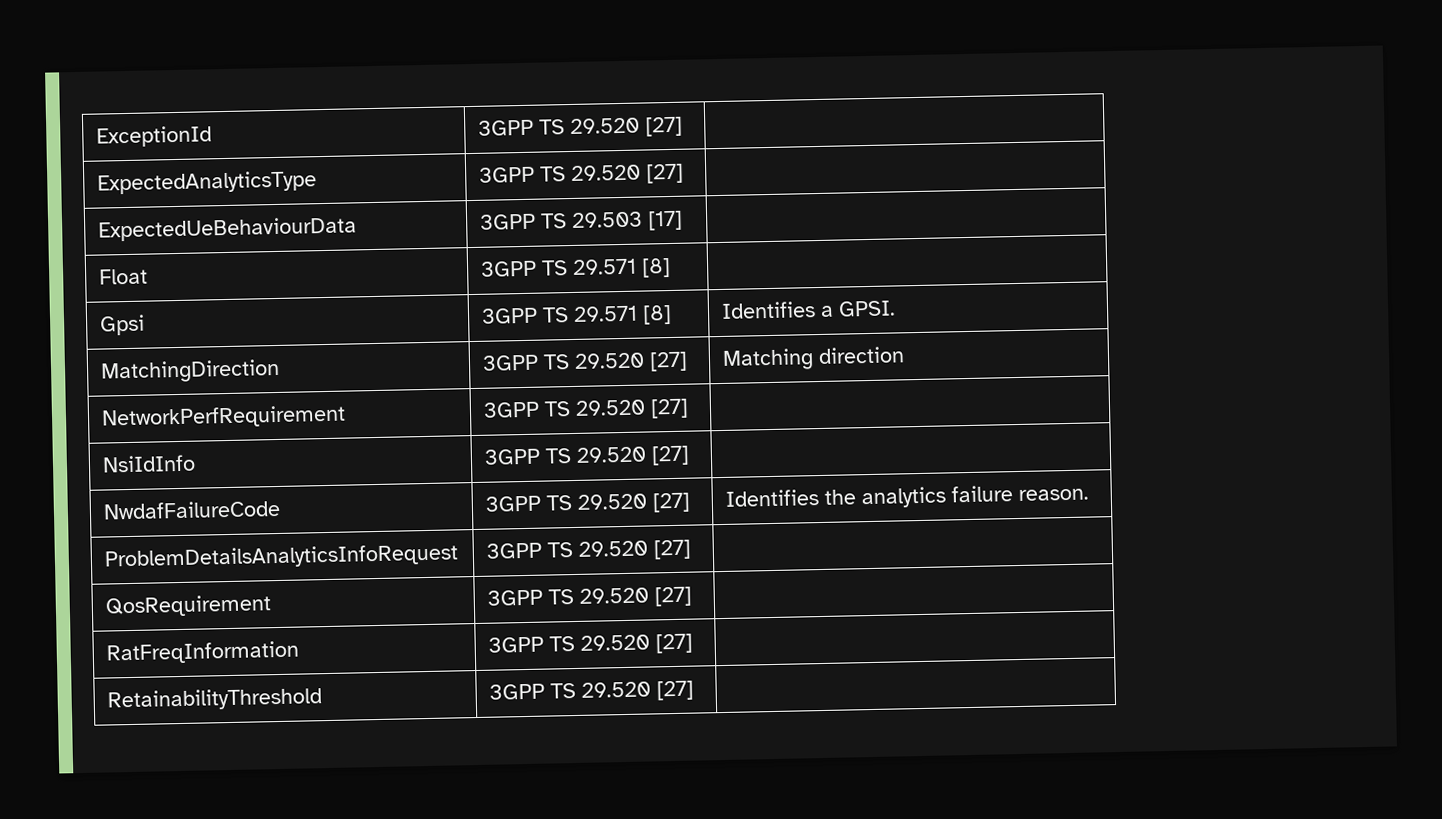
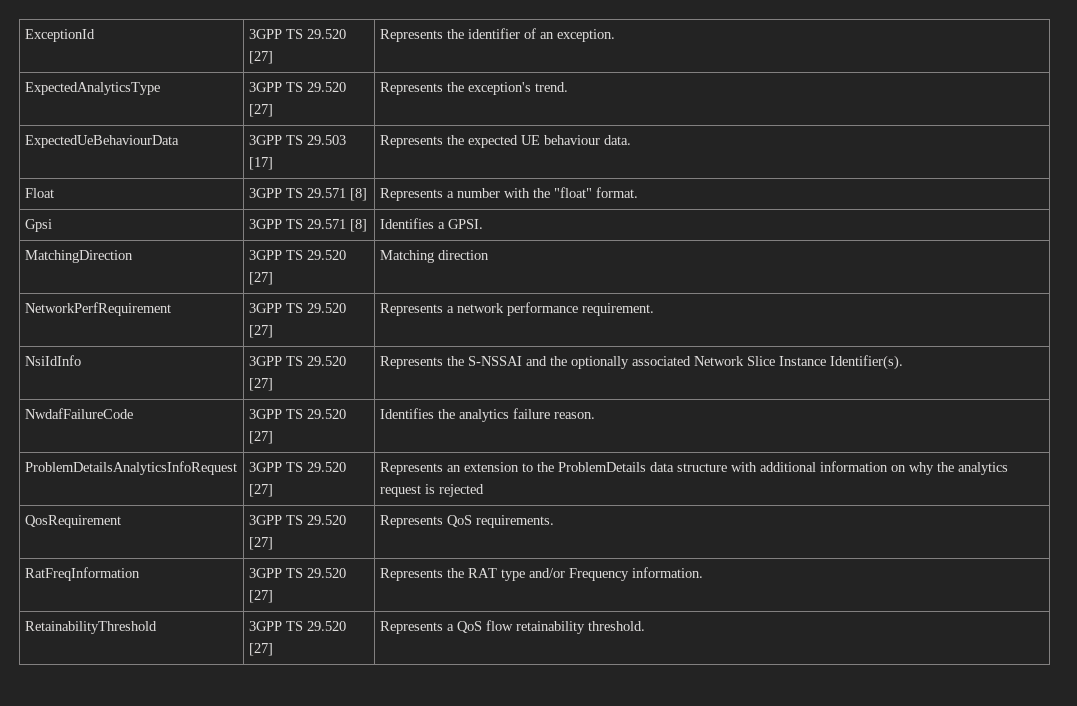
(684, 126) none -> [380,28,616,42] Represents the identifier of an exception.
(685, 173) none -> [380,82,569,95] Represents the exception's trend.
(684, 220) none -> [380,135,632,148] Represents the expected UE behaviour data.
(672, 267) none -> [380,187,639,201] Represents a number with the "float" format.
(690, 408) none -> [380,302,655,316] Represents a network performance requirement.
(691, 455) none -> [380,355,904,370] Represents the S-NSSAI and the optionally associated Network Slice Instance Identifier(s).
(693, 549) none -> [380,461,1009,475] [380,484,485,497] Represents an extension to the ProblemDetails data structure with additional information on why the analytics request is rejected
(693, 596) none -> [380,515,555,528] Represents QoS requirements.
(694, 643) none -> [380,567,704,581] Represents the RAT type and/or Frequency information.
(695, 690) none -> [380,620,646,634] Represents a QoS flow retainability threshold.

